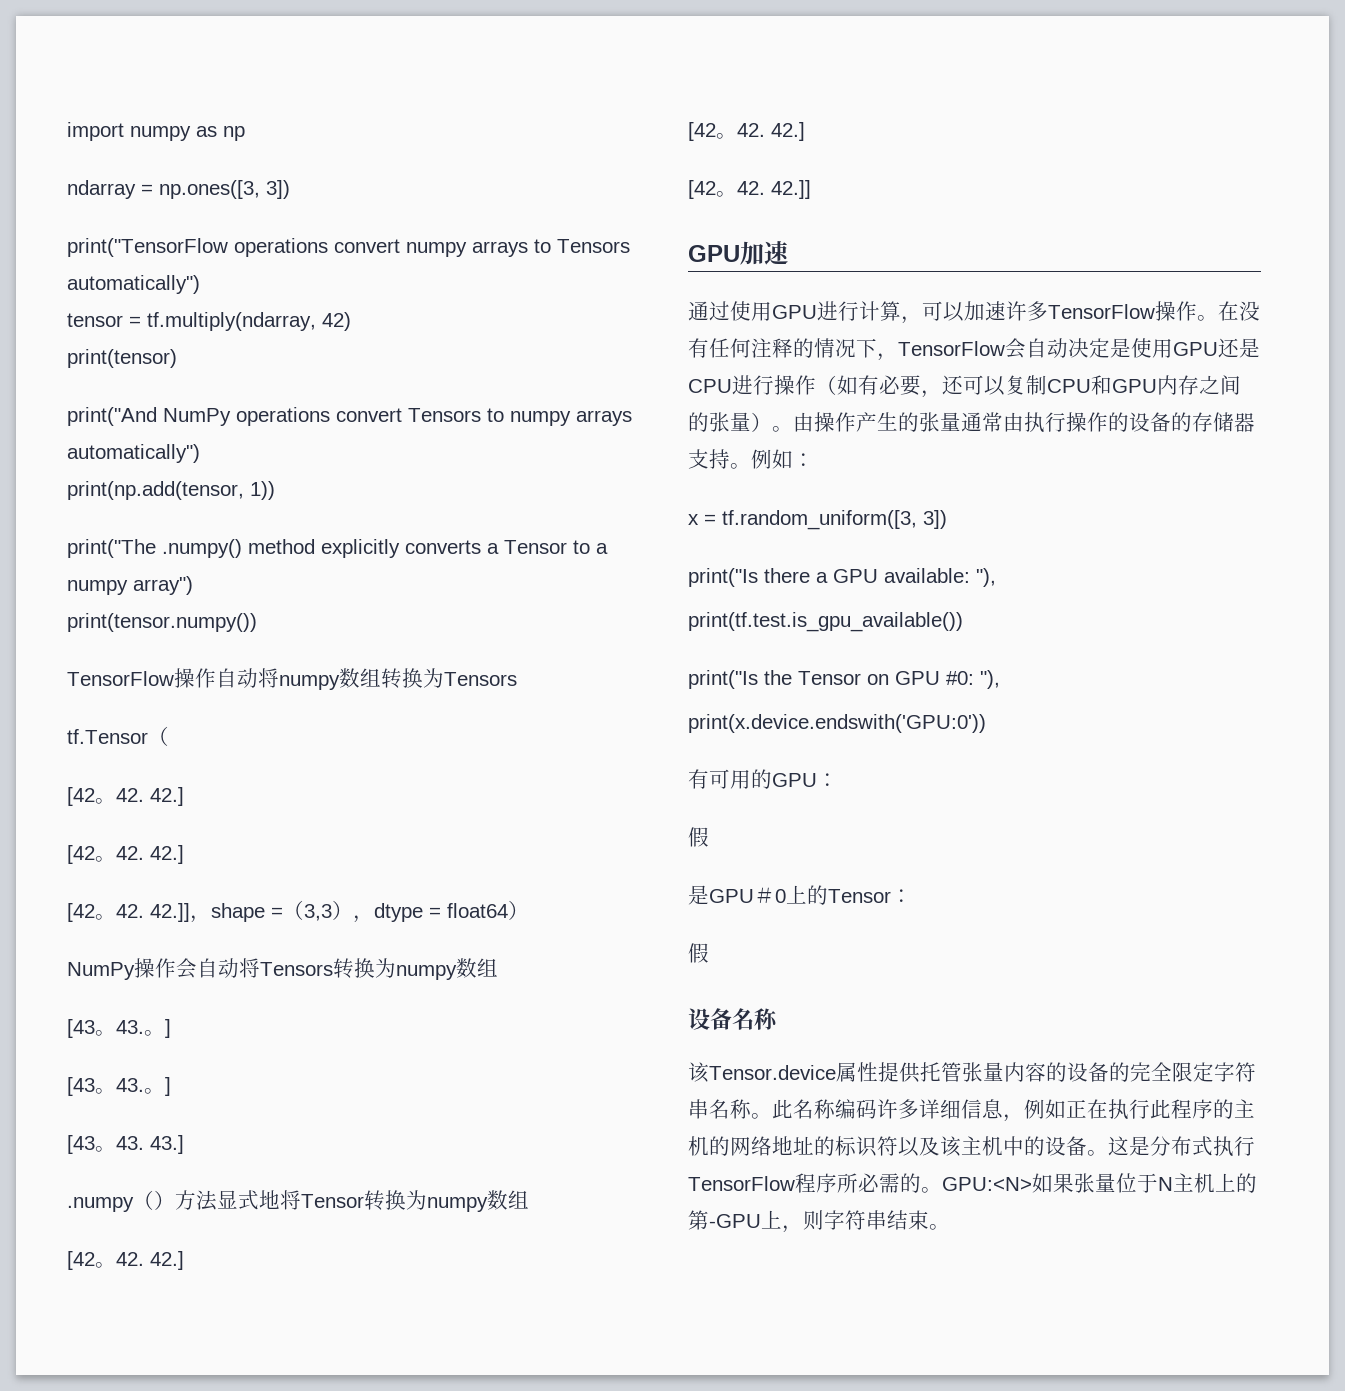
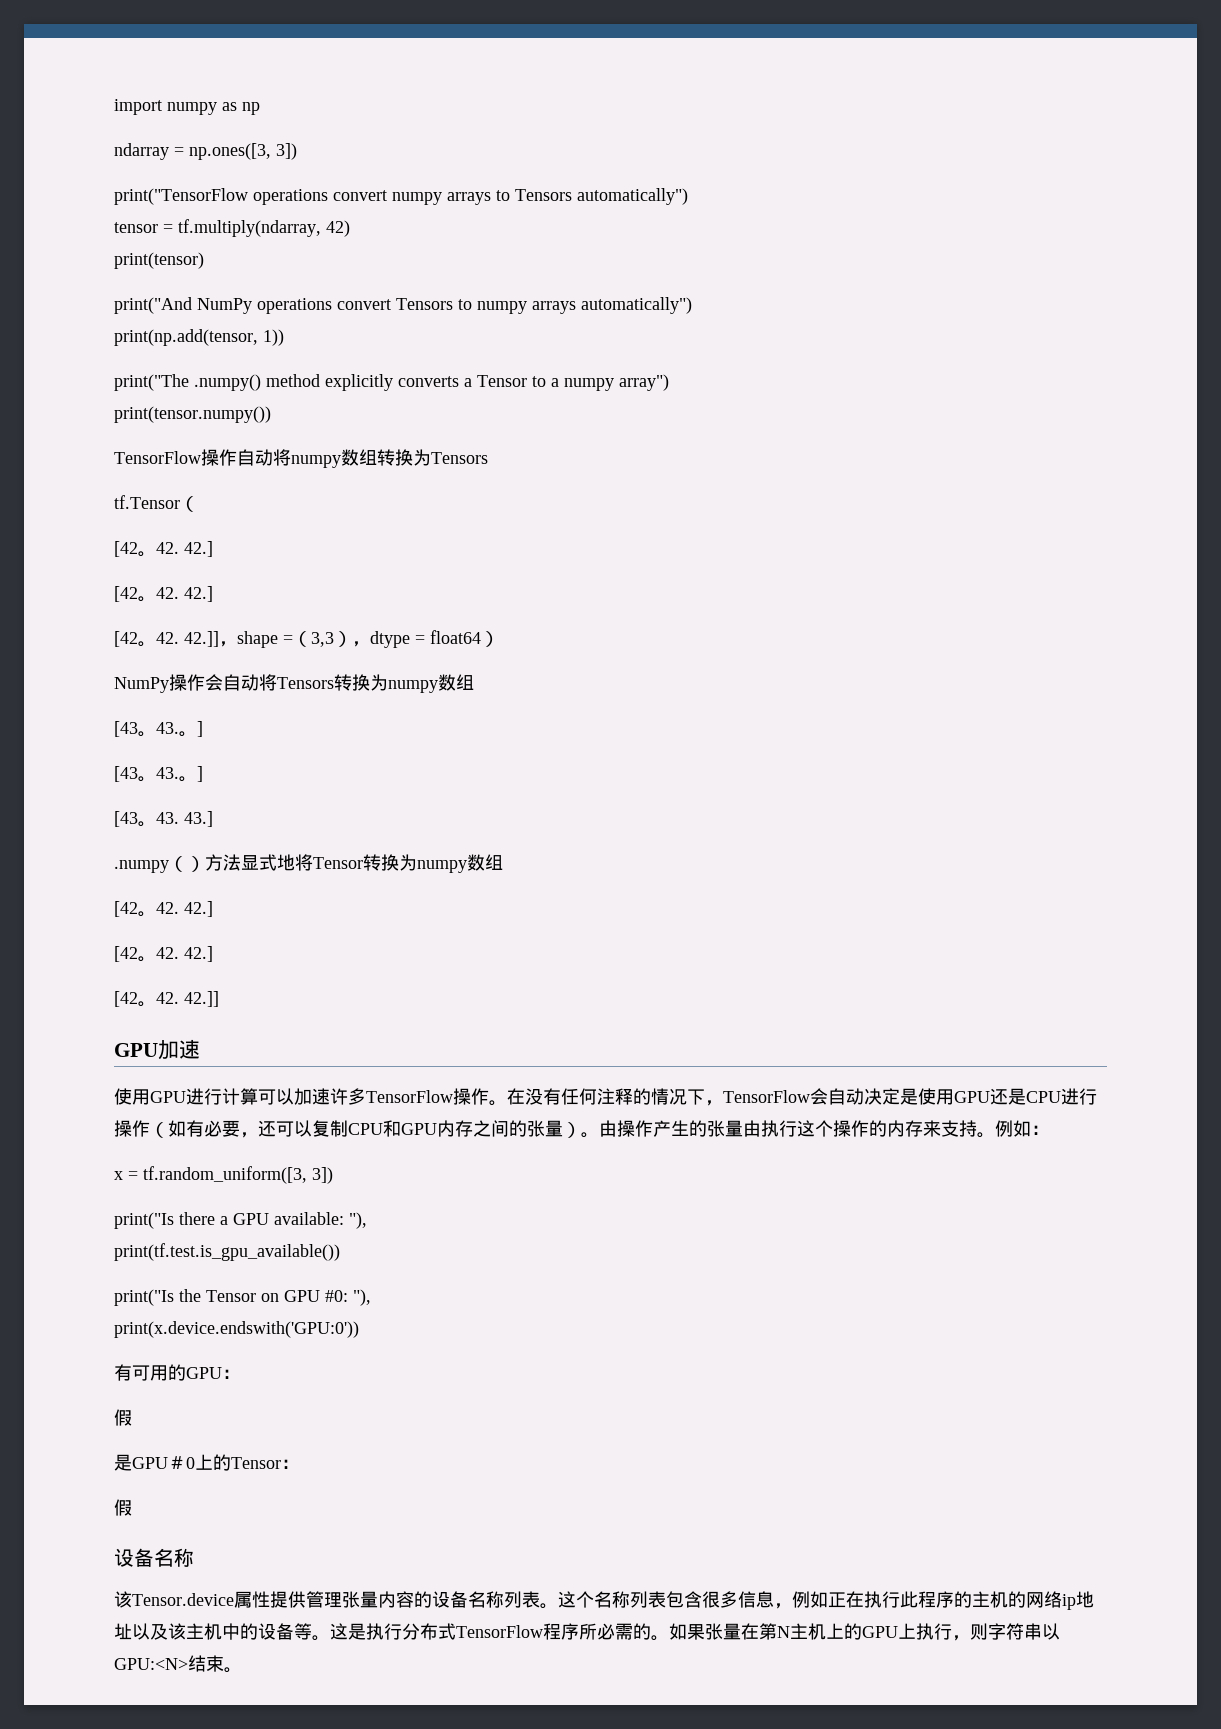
[688,301,730,321] 通过 -> (200, 1049) none
[901,316,922,324] ， -> (258, 1096) none
[961,412,1255,433] 通常由执行操作的设备的存储器 -> [743,1120,941,1137] 由执行这个操作的内存来
[920,1062,962,1082] 托管 -> [306,1591,342,1608] 管理
[1109,1062,1256,1082] [688,1099,961,1119] 的完全限定字符串名称。此名称编码许多详细 -> [468,1591,738,1609] 名称列表。这个名称列表包含很多
[772,1136,898,1157] 地址的标识符 -> [1062,1591,1094,1610] [114,1623,132,1640] ip地址
[1087,1136,1255,1157] 。这是分布式执行 -> [294,1623,456,1641] 等。这是执行分布式
[942,1177,1032,1191] GPU:<N> -> (669, 1638) none
[1116,1173,1158,1193] 位于 -> [741,1623,777,1640] 在第
[688,1210,782,1230] 第-GPU上 -> [862,1623,952,1640] GPU上执行
(887, 1220) none -> [1042,1623,1060,1640] [114,1658,188,1670] 以GPU:<N>

